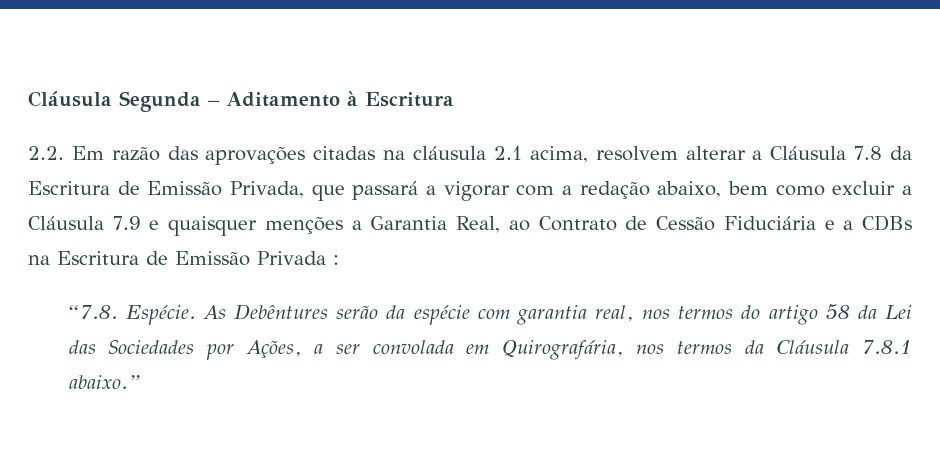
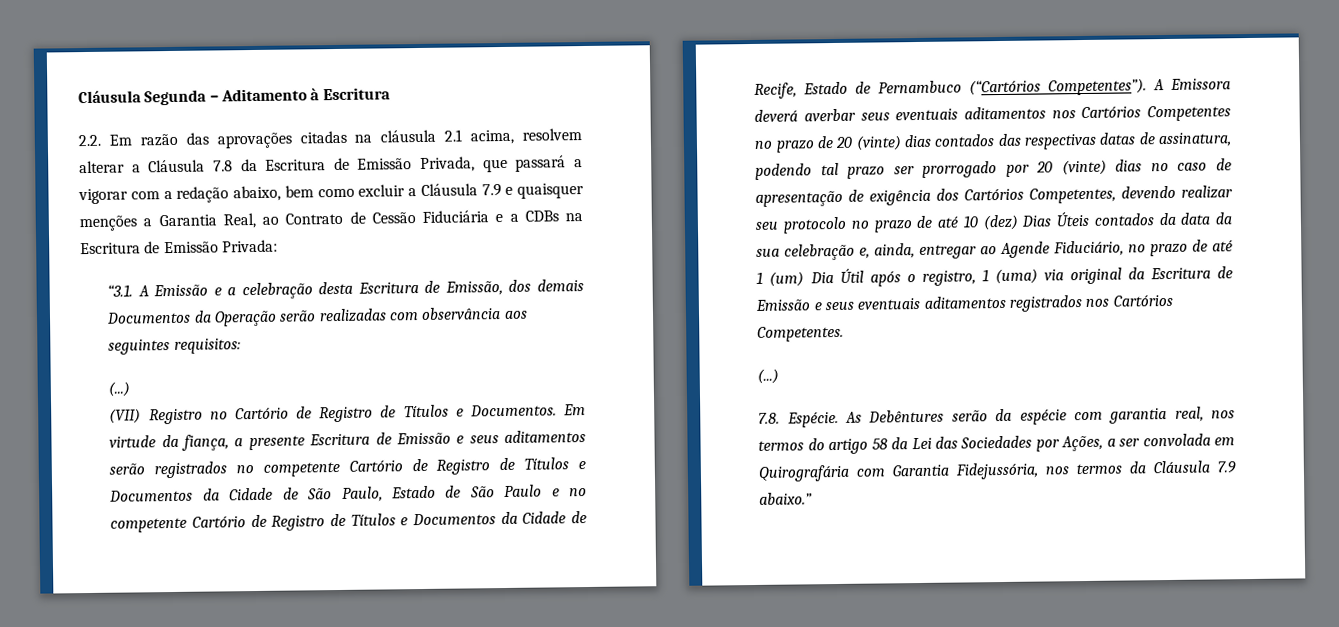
[257,251,339,265] [68,305,118,319] Privada : // “7.8. -> [221,239,278,253] [107,279,585,300] [106,307,528,327] [108,338,241,355] [108,381,131,397] [109,404,586,425] [109,430,586,451] [109,457,586,479] [109,484,587,502] [110,511,587,533] [754,78,1231,99] [754,105,1231,122] [754,132,1232,153] [755,158,1233,180] [755,185,1233,207] [755,211,1232,234] [756,239,1233,261] [756,266,1233,287] [755,294,1173,312] [757,325,845,342] [757,368,780,384] [758,412,781,424] Privada: // “3.1. A Emissão e a celebração desta Escritura de Emissão, dos demais Documentos da Operação serão realizadas com observância aos seguintes requisitos: // (...) // (VII) Registro no Cartório de Registro de Títulos e Documentos. Em virtude da fiança, a presente Escritura de Emissão e seus aditamentos serão registrados no competente Cartório de Registro de Títulos e Documentos da Cidade de São Paulo, Estado de São Paulo e no competente Cartório de Registro de Títulos e Documentos da Cidade de Recife, Estado de Pernambuco (“Cartórios Competentes”). A Emissora deverá averbar seus eventuais aditamentos nos Cartórios Competentes no prazo de 20 (vinte) dias contados das respectivas datas de assinatura, podendo tal prazo ser prorrogado por 20 (vinte) dias no caso de apresentação de exigência dos Cartórios Competentes, devendo realizar seu protocolo no prazo de até 10 (dez) Dias Úteis contados da data da sua celebração e, ainda, entregar ao Agende Fiduciário, no prazo de até 1 (um) Dia Útil após o registro, 1 (uma) via original da Escritura de Emissão e seus eventuais aditamentos registrados nos Cartórios Competentes. // (...) // 7.8.
[501,340,624,360] Quirografária, -> [758,462,1040,482] Quirografária com Garantia Fidejussória,
[861,340,912,354] 7.8.1 -> [1217,461,1236,474] 7.9

